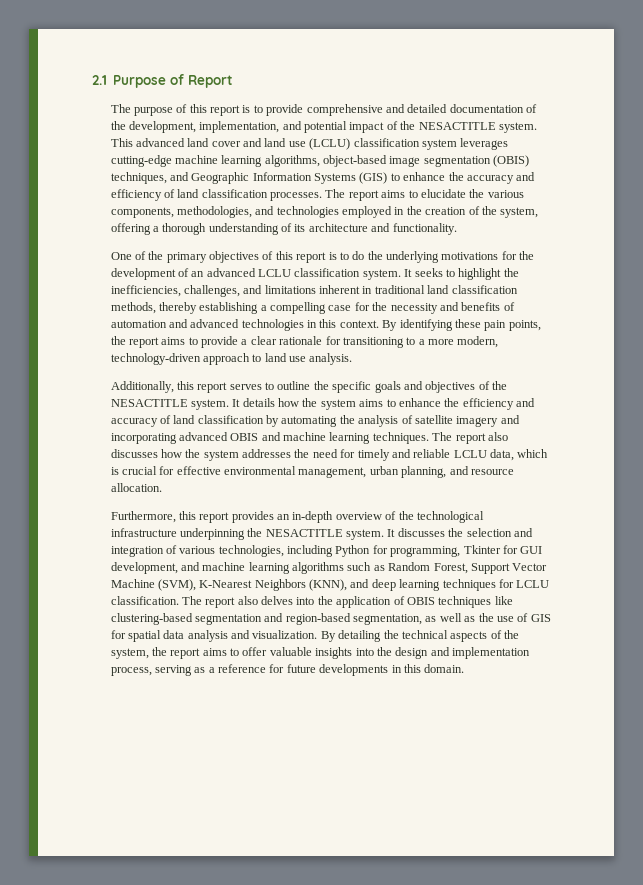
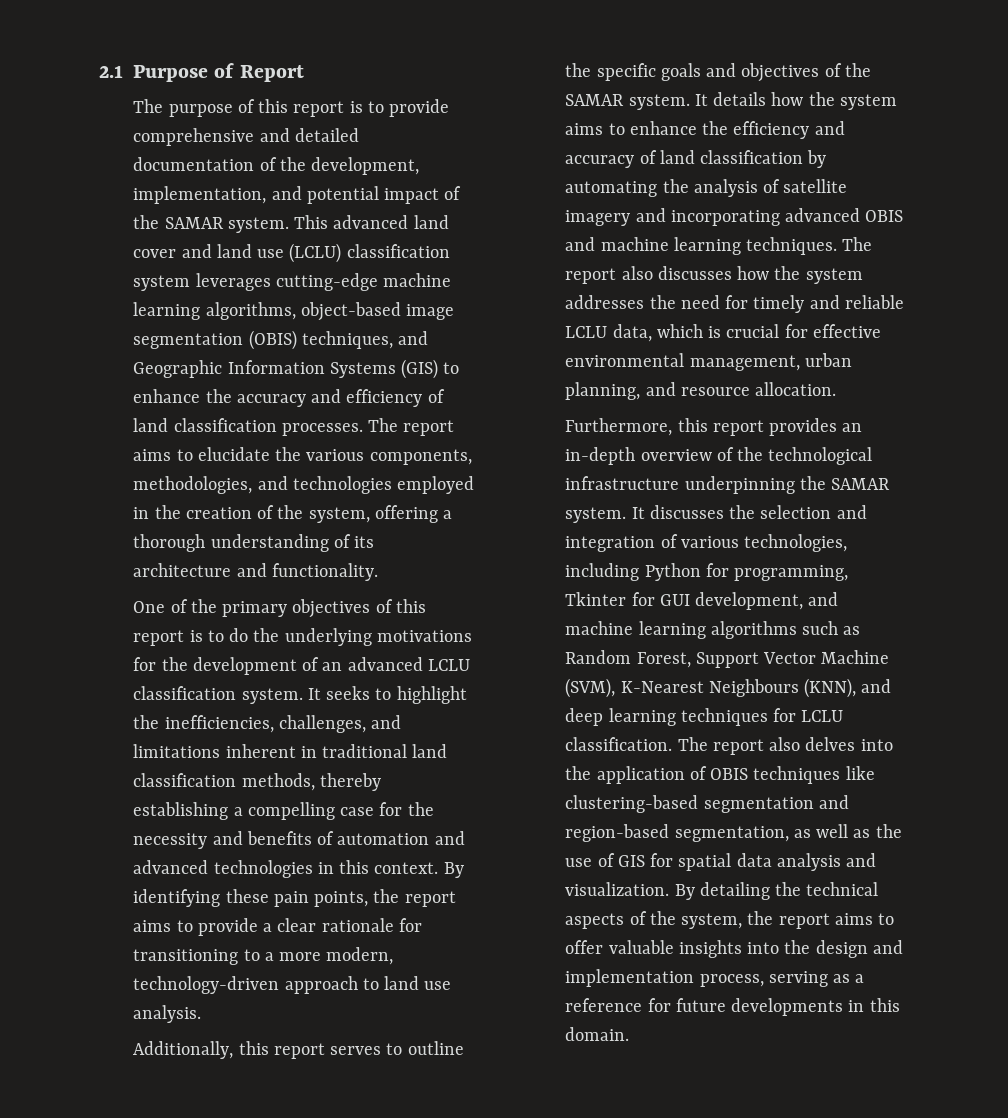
[418,122,496,130] NESACTITLE -> [164,217,224,229] SAMAR
[110,399,188,407] NESACTITLE -> [565,94,625,106] SAMAR
[265,529,343,537] NESACTITLE -> [831,478,891,490] SAMAR
[254,579,306,591] Neighbors -> [708,679,799,697] Neighbours

